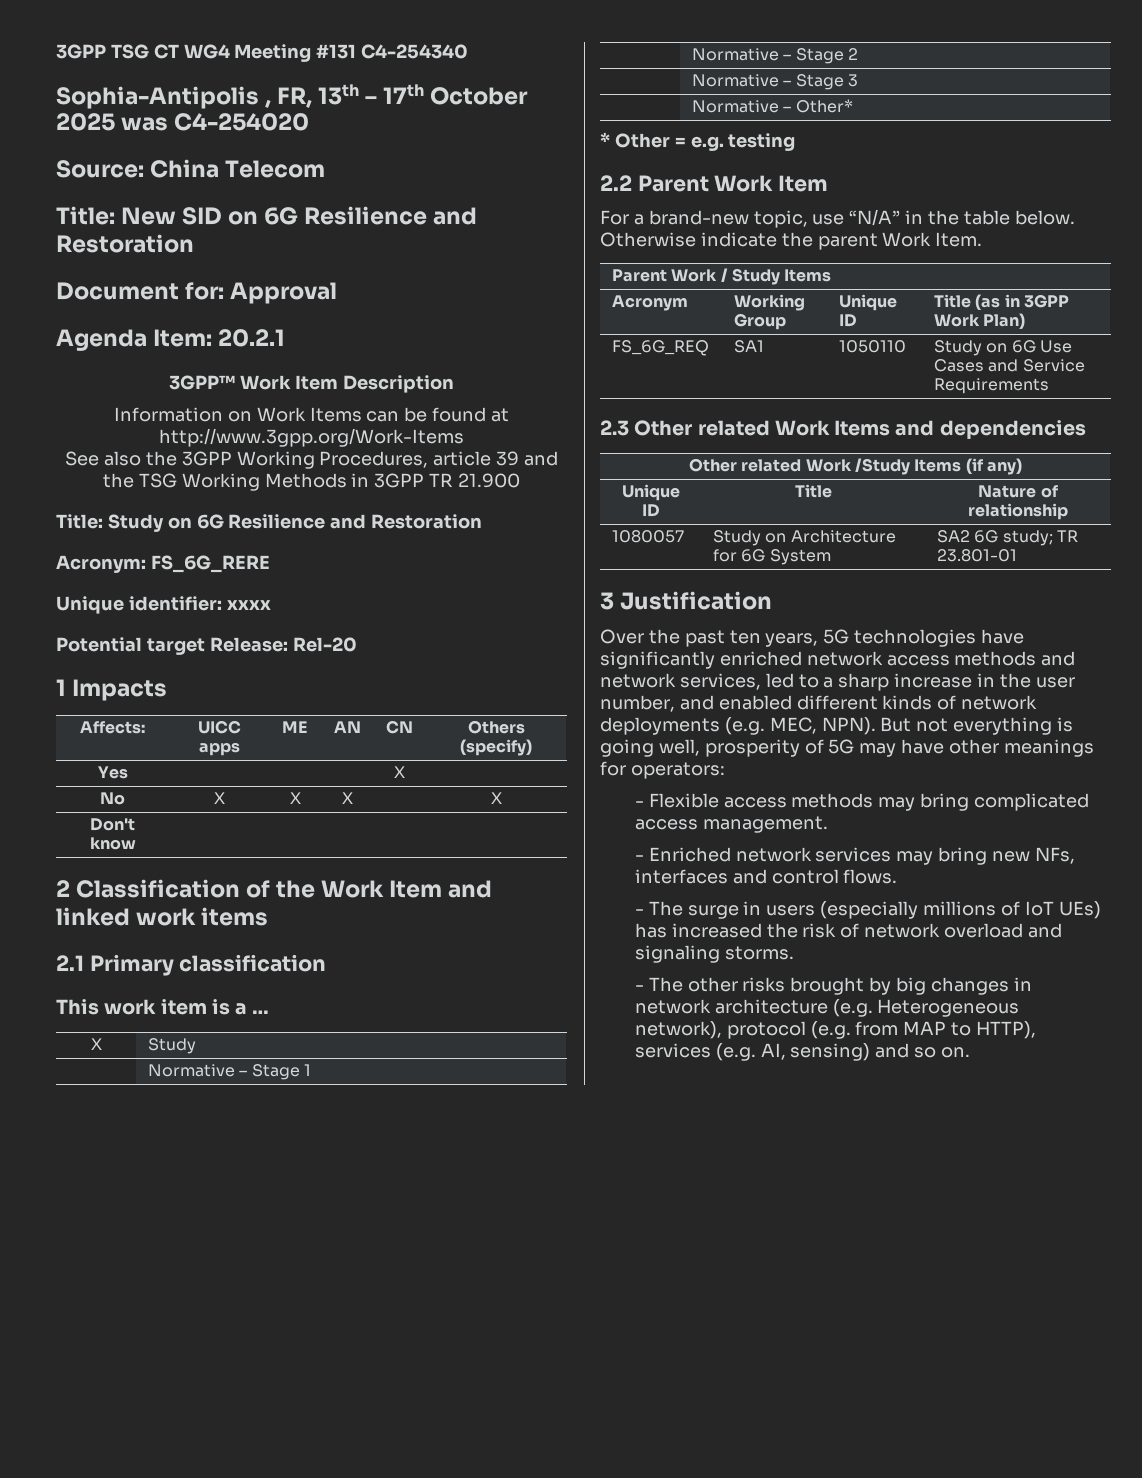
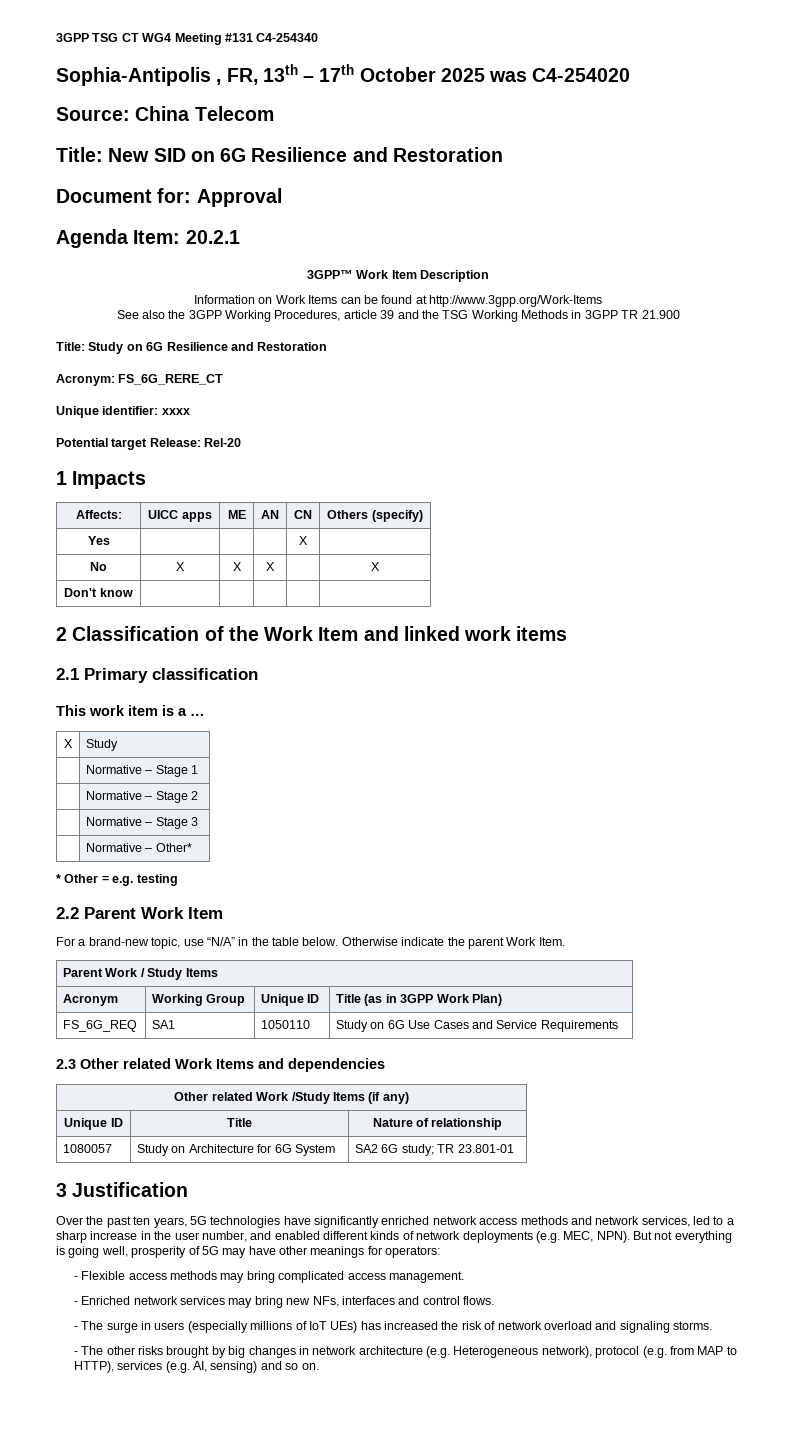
[150,555,270,573] FS_6G_RERE -> [118,374,224,385] FS_6G_RERE_CT

